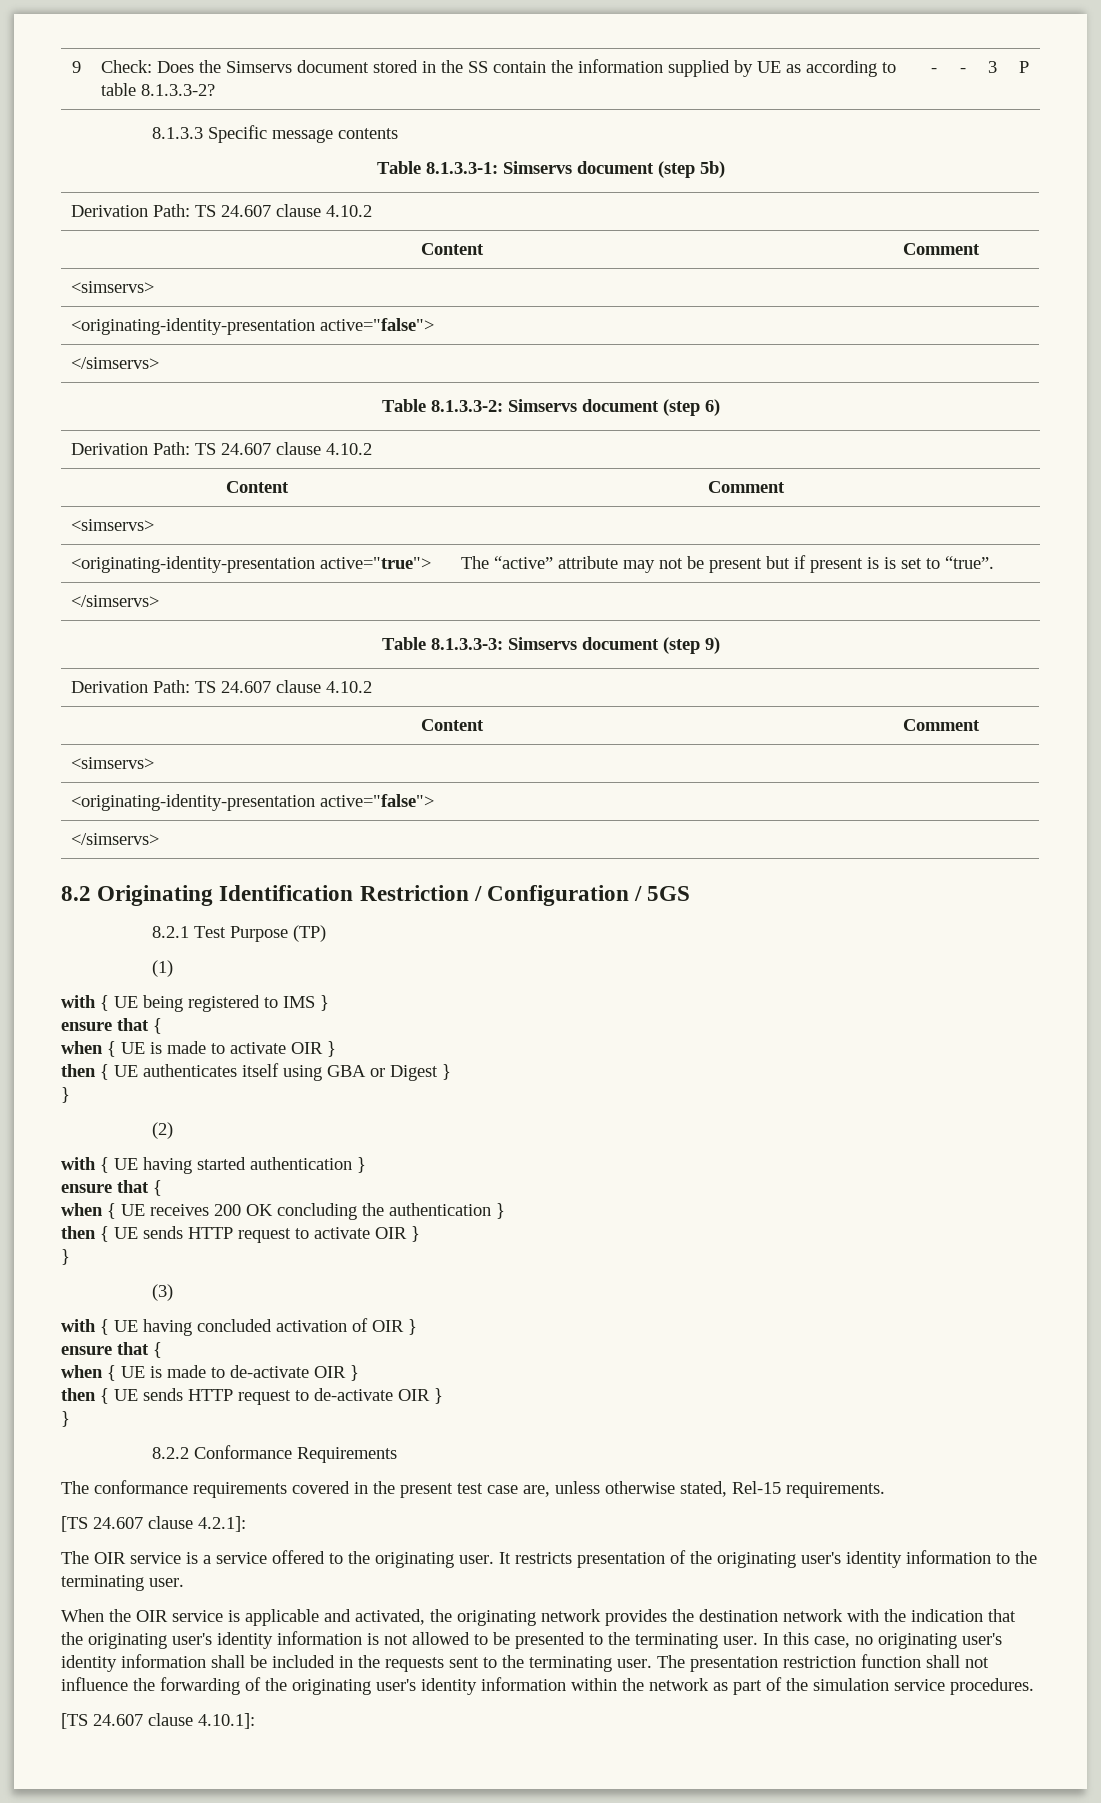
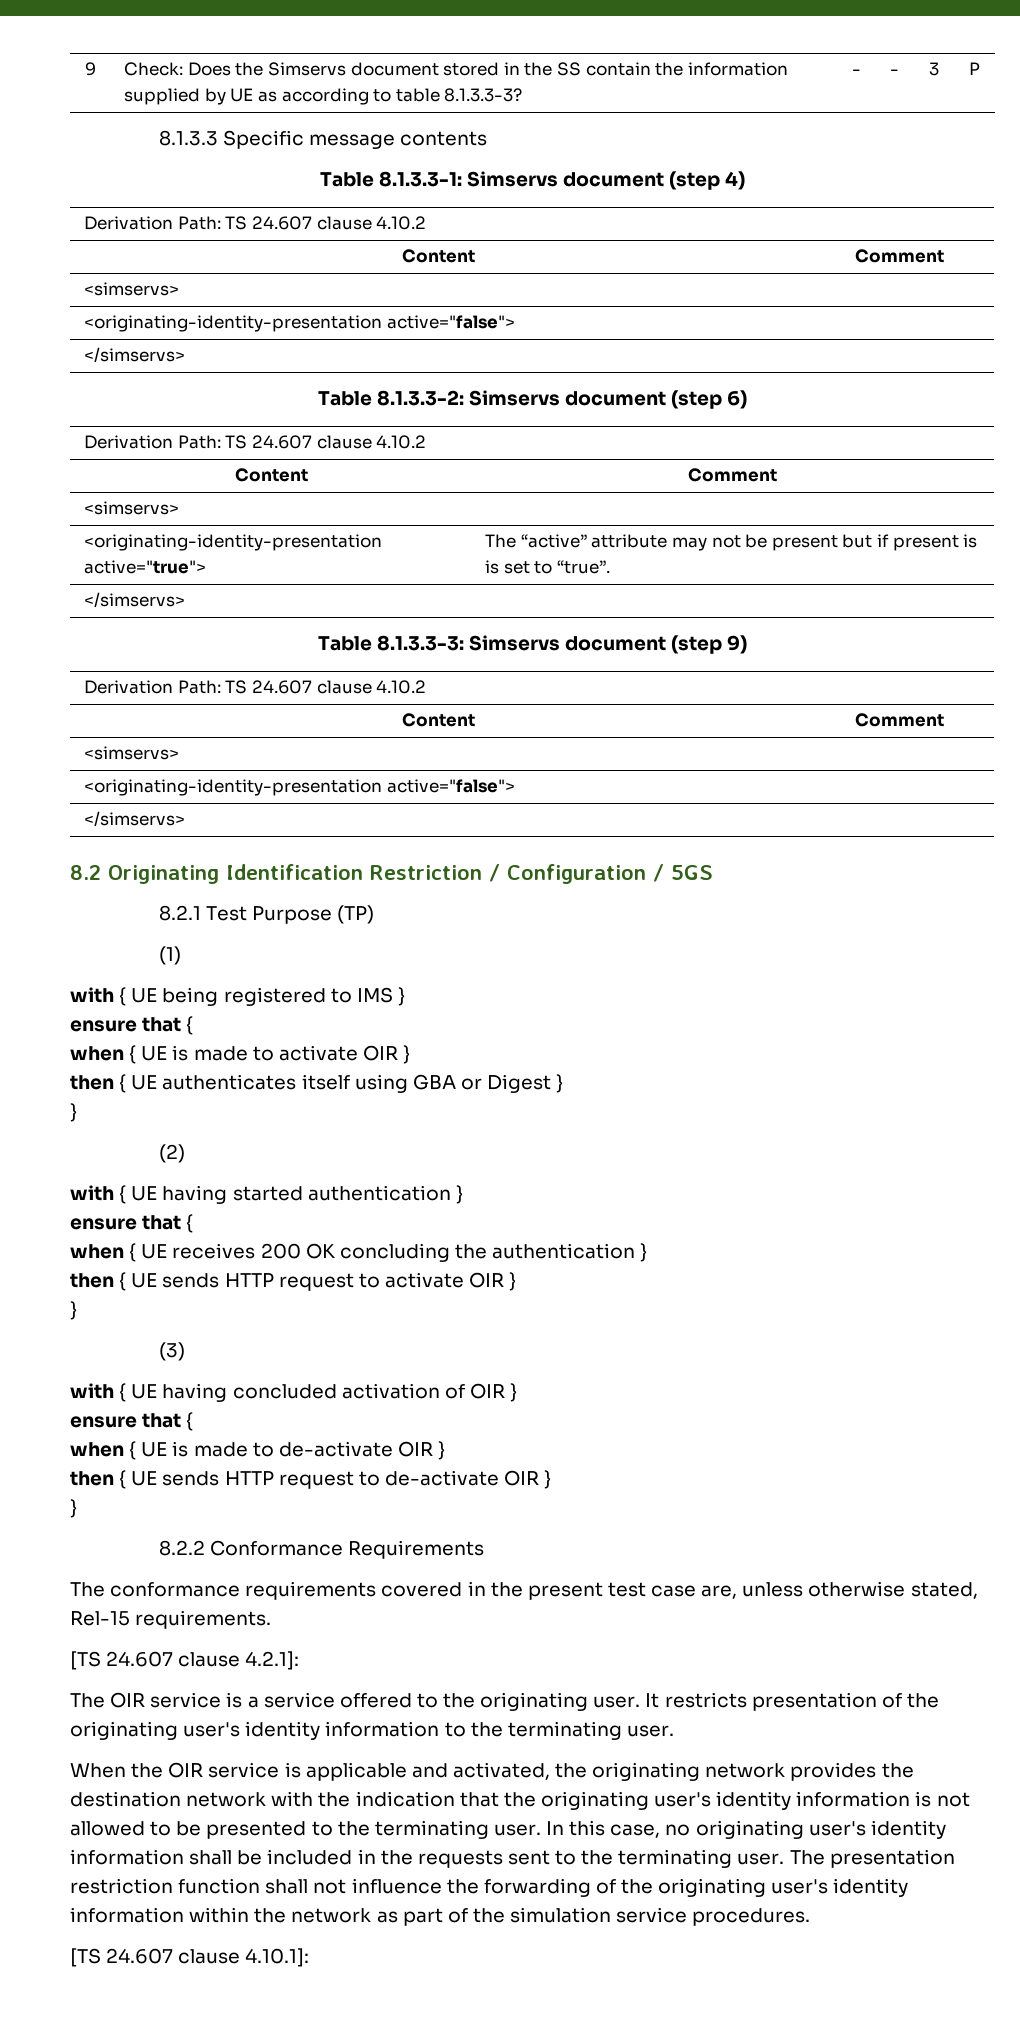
[141,84,216,96] 8.1.3.3-2? -> [444,88,523,102] 8.1.3.3-3?
[699,161,725,178] 5b) -> [725,171,746,190] 4)

